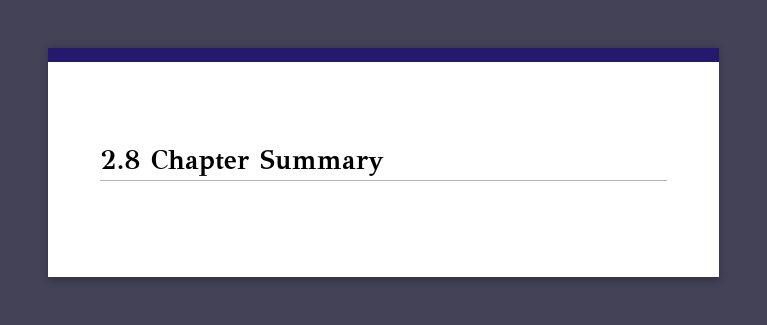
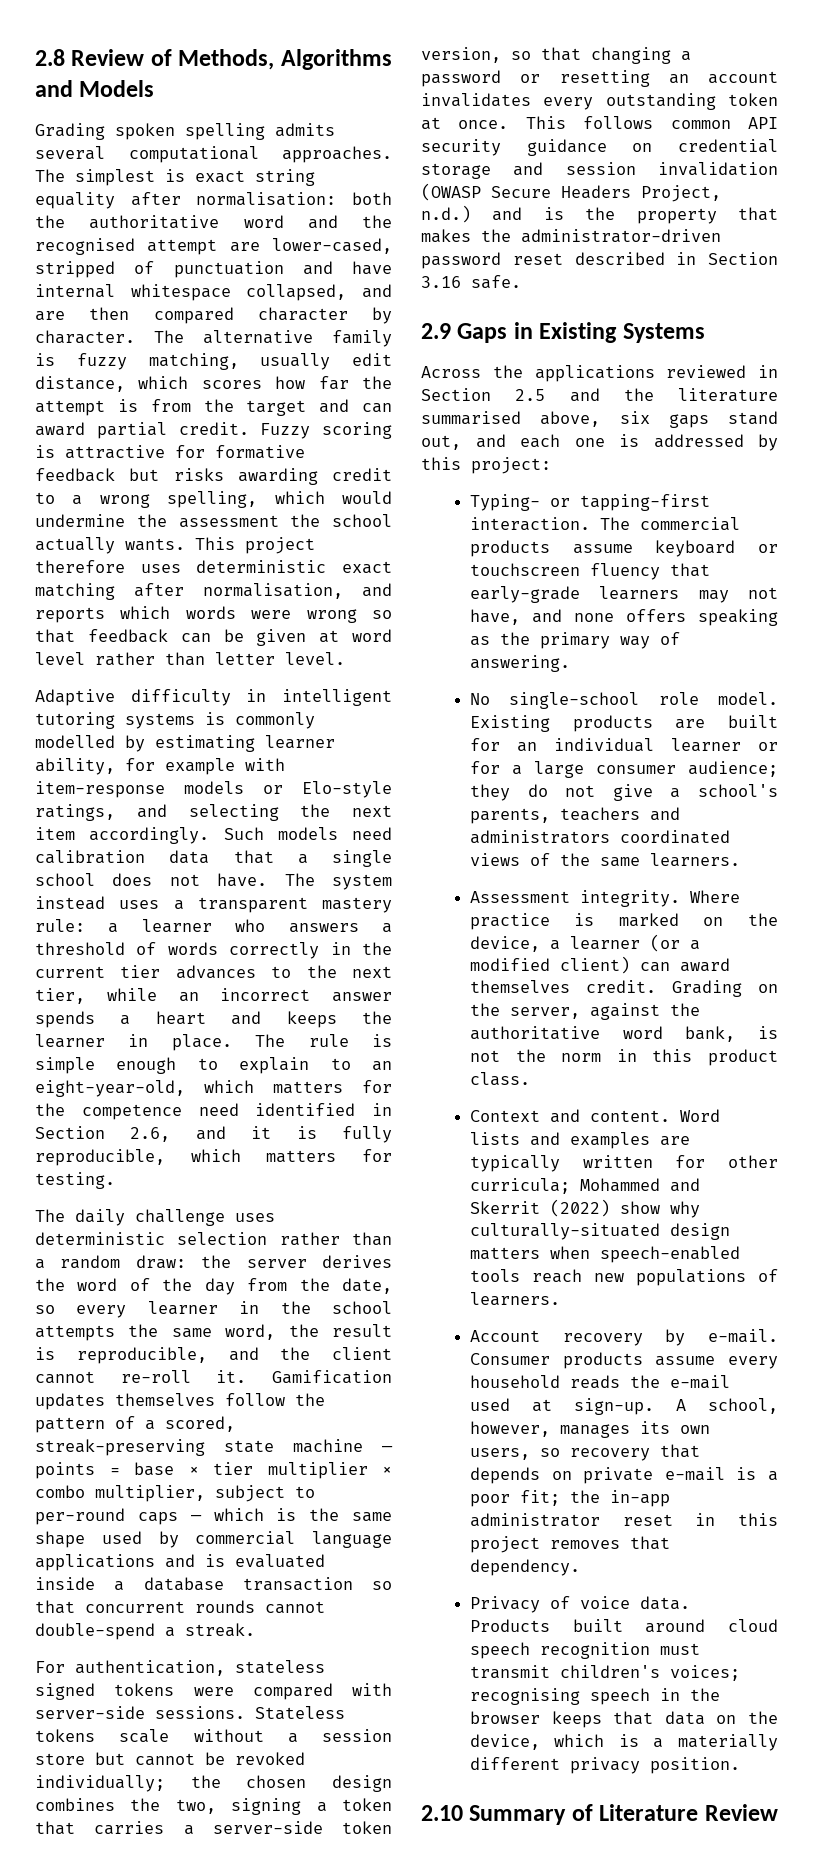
[151,149,384,176] Chapter Summary -> [71,49,392,70] [35,80,155,97] [35,123,335,140] [35,146,392,163] [35,169,315,186] [35,192,393,209] [35,215,392,229] [35,238,392,255] [35,261,392,278] [35,284,393,301] [35,307,392,324] [35,330,392,347] [35,353,392,370] [35,376,392,392] [35,399,392,416] [35,422,392,439] [35,445,305,459] [35,468,392,485] [35,491,392,508] [35,514,392,528] [35,537,315,554] [35,560,393,574] [35,583,392,600] [35,606,392,623] [35,629,392,646] [35,652,345,666] [35,689,392,706] [35,712,315,729] [35,735,335,752] [35,758,285,775] [35,781,392,798] [35,804,392,821] [35,827,392,844] [35,850,392,867] [35,873,392,890] [35,896,392,913] [35,919,392,933] [35,942,392,959] [35,965,392,979] [35,988,392,1004] [35,1011,392,1028] [35,1034,392,1051] [35,1057,392,1074] [35,1080,392,1097] [35,1103,392,1120] [35,1126,392,1143] [35,1149,392,1166] [35,1172,115,1189] [35,1209,275,1226] [35,1232,392,1246] [35,1255,392,1269] [35,1278,392,1295] [35,1301,392,1318] [35,1324,392,1341] [35,1347,392,1364] [35,1370,392,1384] [35,1393,325,1410] [35,1416,235,1433] [35,1439,393,1456] [35,1462,392,1479] [35,1485,315,1502] [35,1508,392,1525] [35,1531,392,1548] [35,1554,325,1571] [35,1577,392,1591] [35,1600,325,1614] [35,1623,255,1640] [35,1660,325,1676] [35,1683,392,1700] [35,1706,345,1720] [35,1729,392,1743] [35,1752,305,1766] [35,1775,392,1792] [35,1798,392,1815] [35,1821,392,1835] [421,47,691,64] [421,70,778,87] [421,93,778,110] [421,116,778,130] [421,139,778,156] [421,162,778,179] [421,183,721,202] [421,205,778,224] [421,229,721,243] [421,252,778,269] [421,275,521,289] [421,322,705,343] [421,365,778,382] [421,388,778,402] [421,411,778,428] [421,434,778,451] [421,457,551,474] [469,494,710,511] [469,517,740,531] [469,540,778,557] [469,563,710,580] [469,586,778,603] [469,609,778,626] [469,632,680,649] [469,655,570,672] [469,692,778,709] [469,715,778,732] [469,738,778,752] [469,761,778,778] [469,784,778,801] [469,807,680,824] [469,830,730,844] [469,853,740,867] [469,890,740,907] [469,913,778,930] [469,934,700,952] [469,956,730,974] [469,980,778,997] [469,1003,700,1020] [469,1026,778,1042] [469,1049,778,1066] [469,1072,530,1086] [469,1109,720,1123] [469,1132,690,1149] [469,1155,778,1172] [469,1178,700,1194] [469,1199,700,1218] [469,1223,730,1240] [469,1246,740,1263] [469,1269,778,1286] [469,1292,560,1306] [469,1329,778,1346] [469,1352,778,1369] [469,1375,730,1389] [469,1398,778,1415] [469,1421,710,1438] [469,1444,700,1461] [469,1467,778,1484] [469,1490,670,1507] [469,1513,778,1527] [469,1536,670,1553] [469,1559,580,1576] [469,1596,690,1613] [469,1619,778,1633] [469,1642,700,1659] [469,1665,740,1681] [469,1688,720,1705] [469,1711,778,1728] [469,1734,778,1751] [469,1757,740,1774] [421,1804,778,1825] Review of Methods, Algorithms and Models // Grading spoken spelling admits several computational approaches. The simplest is exact string equality after normalisation: both the authoritative word and the recognised attempt are lower-cased, stripped of punctuation and have internal whitespace collapsed, and are then compared character by character. The alternative family is fuzzy matching, usually edit distance, which scores how far the attempt is from the target and can award partial credit. Fuzzy scoring is attractive for formative feedback but risks awarding credit to a wrong spelling, which would undermine the assessment the school actually wants. This project therefore uses deterministic exact matching after normalisation, and reports which words were wrong so that feedback can be given at word level rather than letter level. // Adaptive difficulty in intelligent tutoring systems is commonly modelled by estimating learner ability, for example with item-response models or Elo-style ratings, and selecting the next item accordingly. Such models need calibration data that a single school does not have. The system instead uses a transparent mastery rule: a learner who answers a threshold of words correctly in the current tier advances to the next tier, while an incorrect answer spends a heart and keeps the learner in place. The rule is simple enough to explain to an eight-year-old, which matters for the competence need identified in Section 2.6, and it is fully reproducible, which matters for testing. // The daily challenge uses deterministic selection rather than a random draw: the server derives the word of the day from the date, so every learner in the school attempts the same word, the result is reproducible, and the client cannot re-roll it. Gamification updates themselves follow the pattern of a scored, streak-preserving state machine — points = base × tier multiplier × combo multiplier, subject to per-round caps — which is the same shape used by commercial language applications and is evaluated inside a database transaction so that concurrent rounds cannot double-spend a streak. // For authentication, stateless signed tokens were compared with server-side sessions. Stateless tokens scale without a session store but cannot be revoked individually; the chosen design combines the two, signing a token that carries a server-side token version, so that changing a password or resetting an account invalidates every outstanding token at once. This follows common API security guidance on credential storage and session invalidation (OWASP Secure Headers Project, n.d.) and is the property that makes the administrator-driven password reset described in Section 3.16 safe. // 2.9 Gaps in Existing Systems // Across the applications reviewed in Section 2.5 and the literature summarised above, six gaps stand out, and each one is addressed by this project: // Typing- or tapping-first interaction. The commercial products assume keyboard or touchscreen fluency that early-grade learners may not have, and none offers speaking as the primary way of answering. // No single-school role model. Existing products are built for an individual learner or for a large consumer audience; they do not give a school's parents, teachers and administrators coordinated views of the same learners. // Assessment integrity. Where practice is marked on the device, a learner (or a modified client) can award themselves credit. Grading on the server, against the authoritative word bank, is not the norm in this product class. // Context and content. Word lists and examples are typically written for other curricula; Mohammed and Skerrit (2022) show why culturally-situated design matters when speech-enabled tools reach new populations of learners. // Account recovery by e-mail. Consumer products assume every household reads the e-mail used at sign-up. A school, however, manages its own users, so recovery that depends on private e-mail is a poor fit; the in-app administrator reset in this project removes that dependency. // Privacy of voice data. Products built around cloud speech recognition must transmit children's voices; recognising speech in the browser keeps that data on the device, which is a materially different privacy position. // 2.10 Summary of Literature Review

